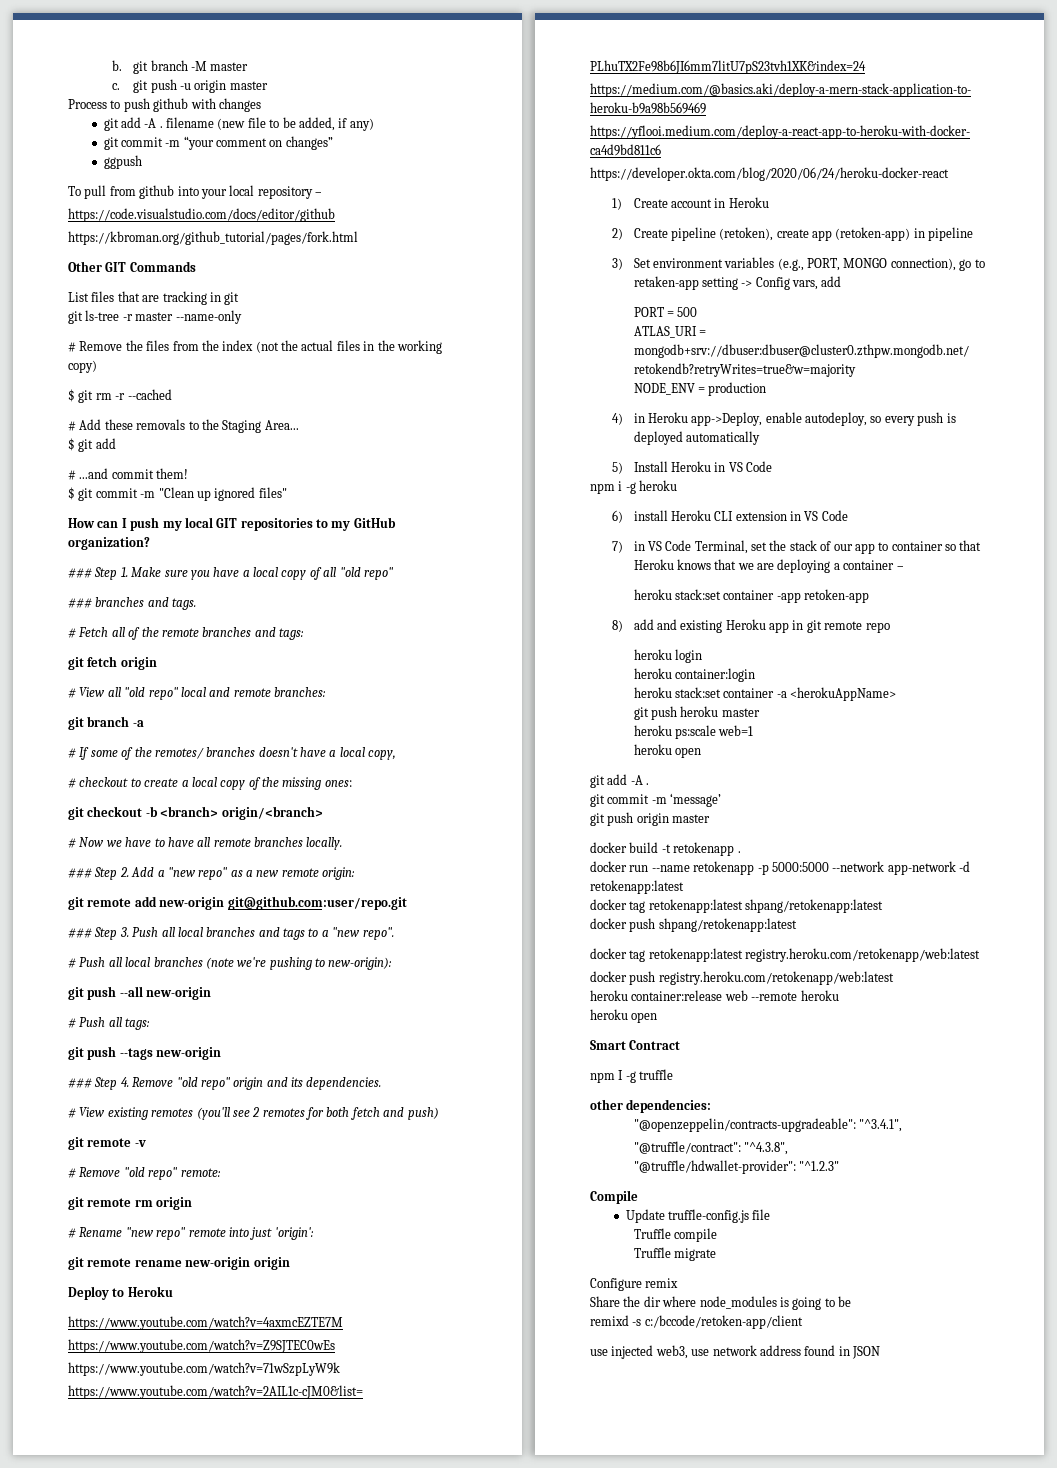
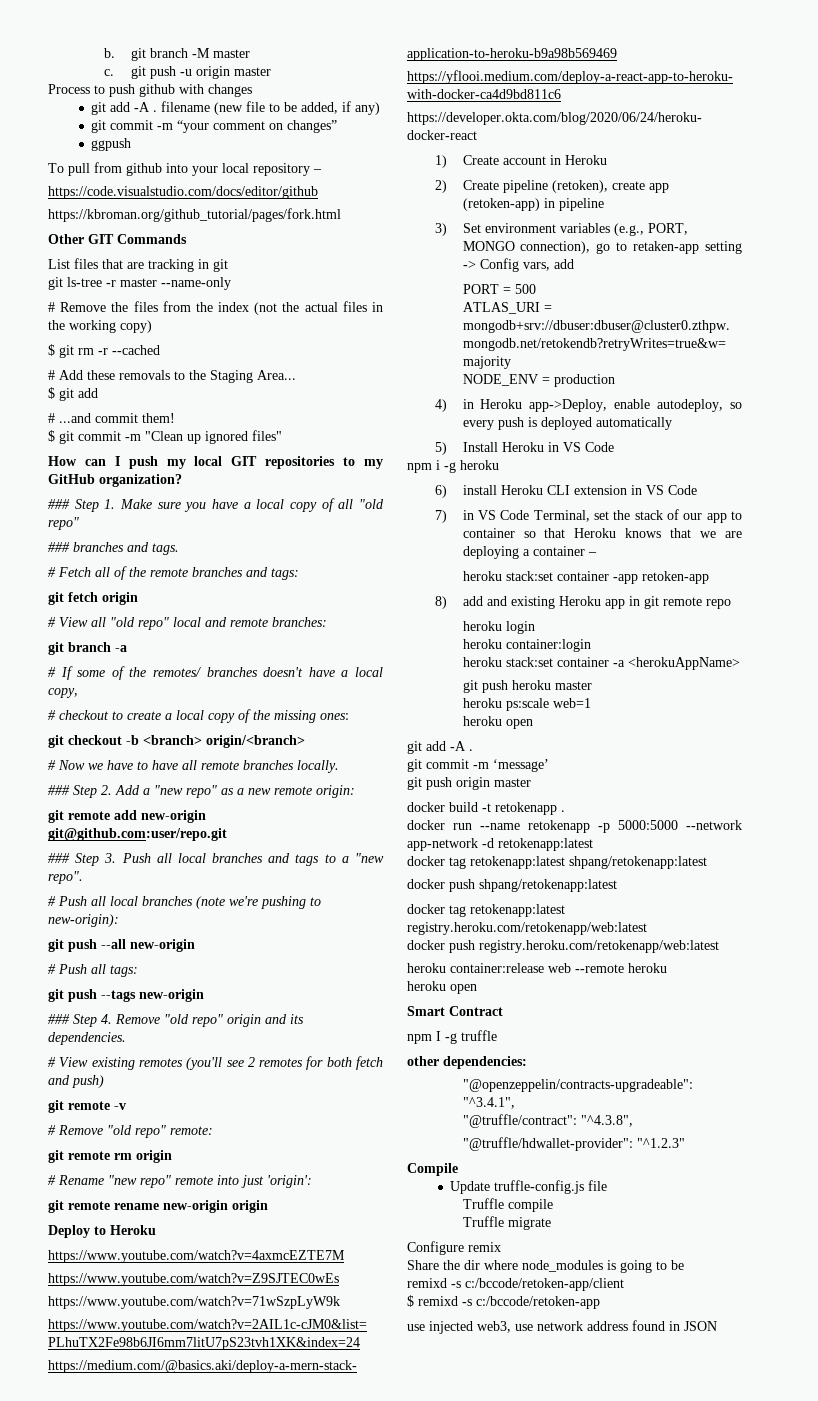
(803, 1322) none -> [407,1295,600,1309] // $ remixd -s c:/bccode/retoken-app

